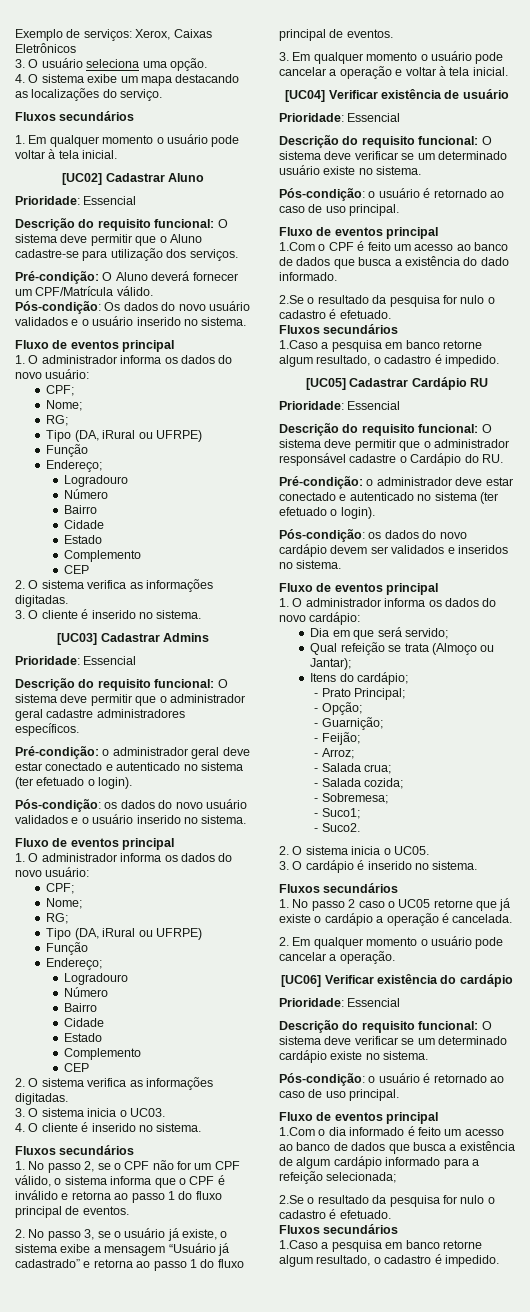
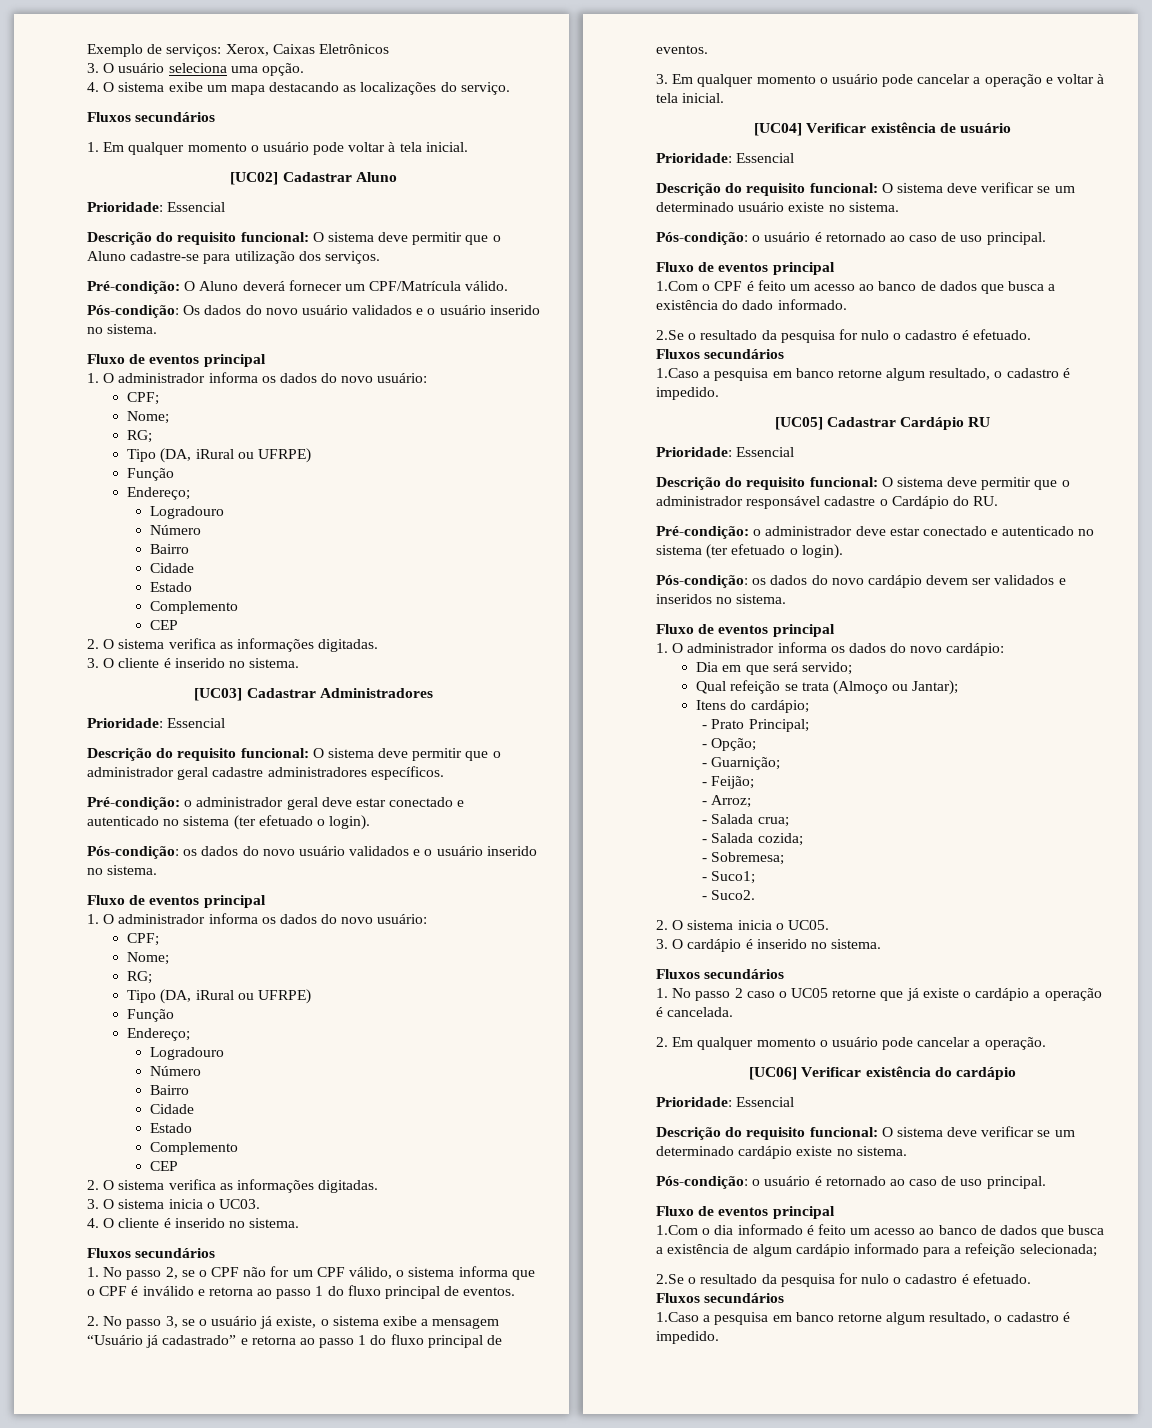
[162,633,209,642] Admins -> [319,688,433,698] Administradores

